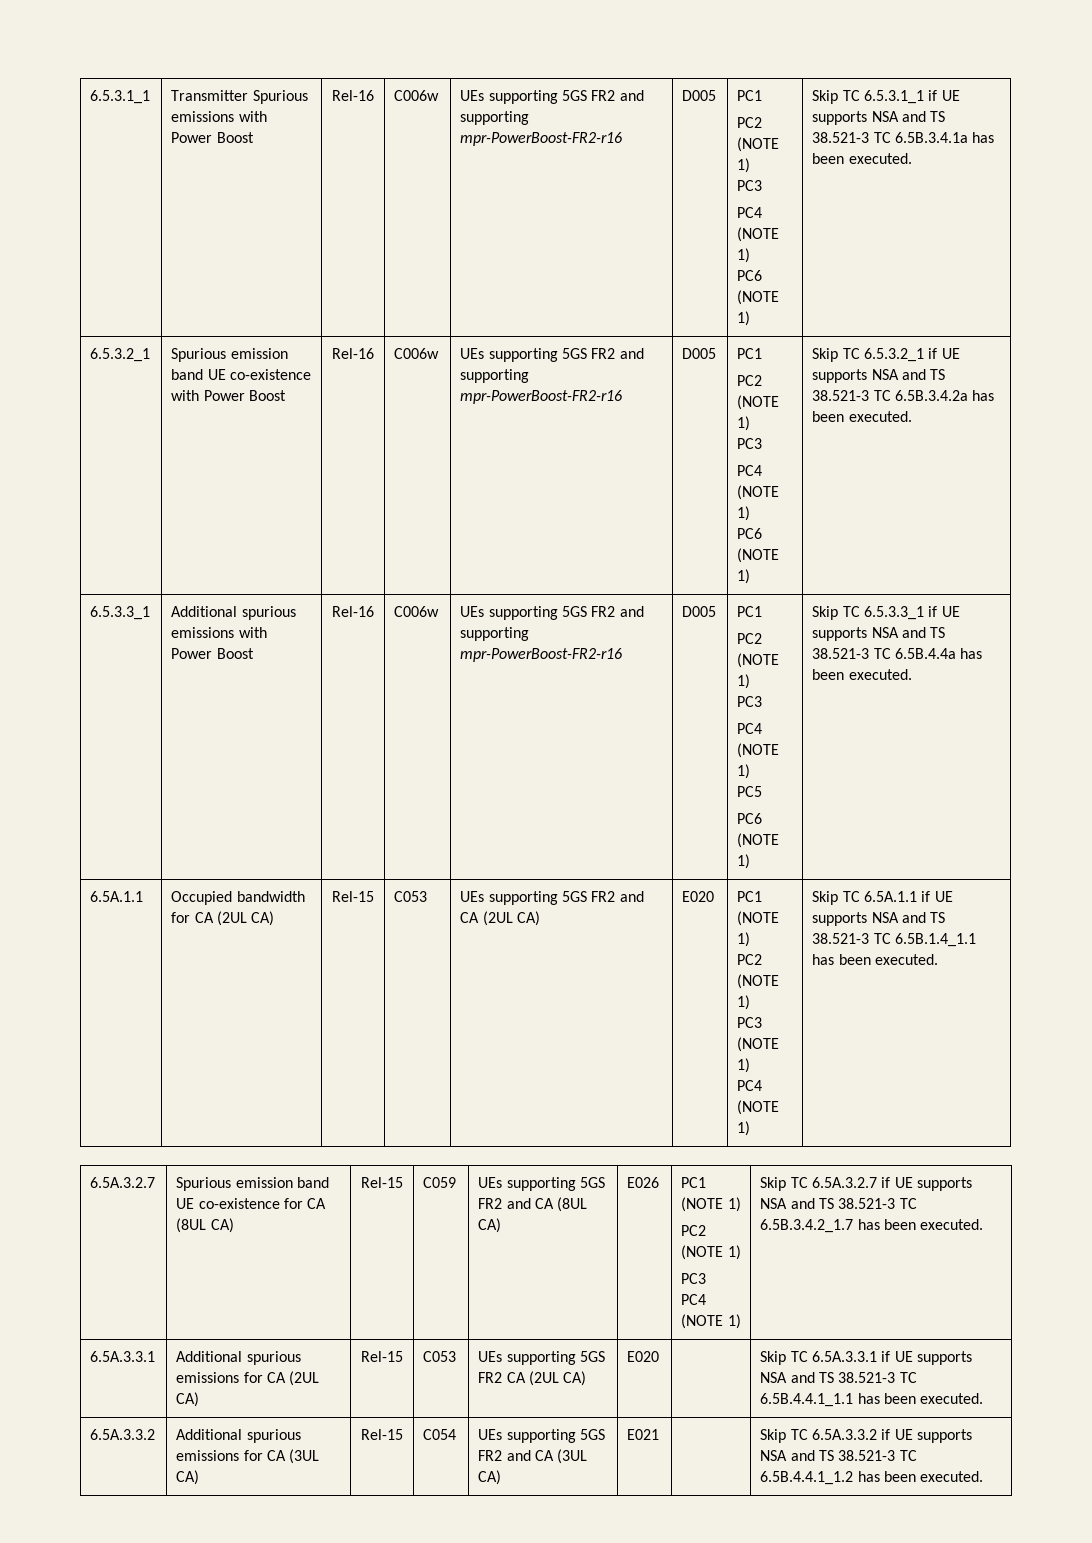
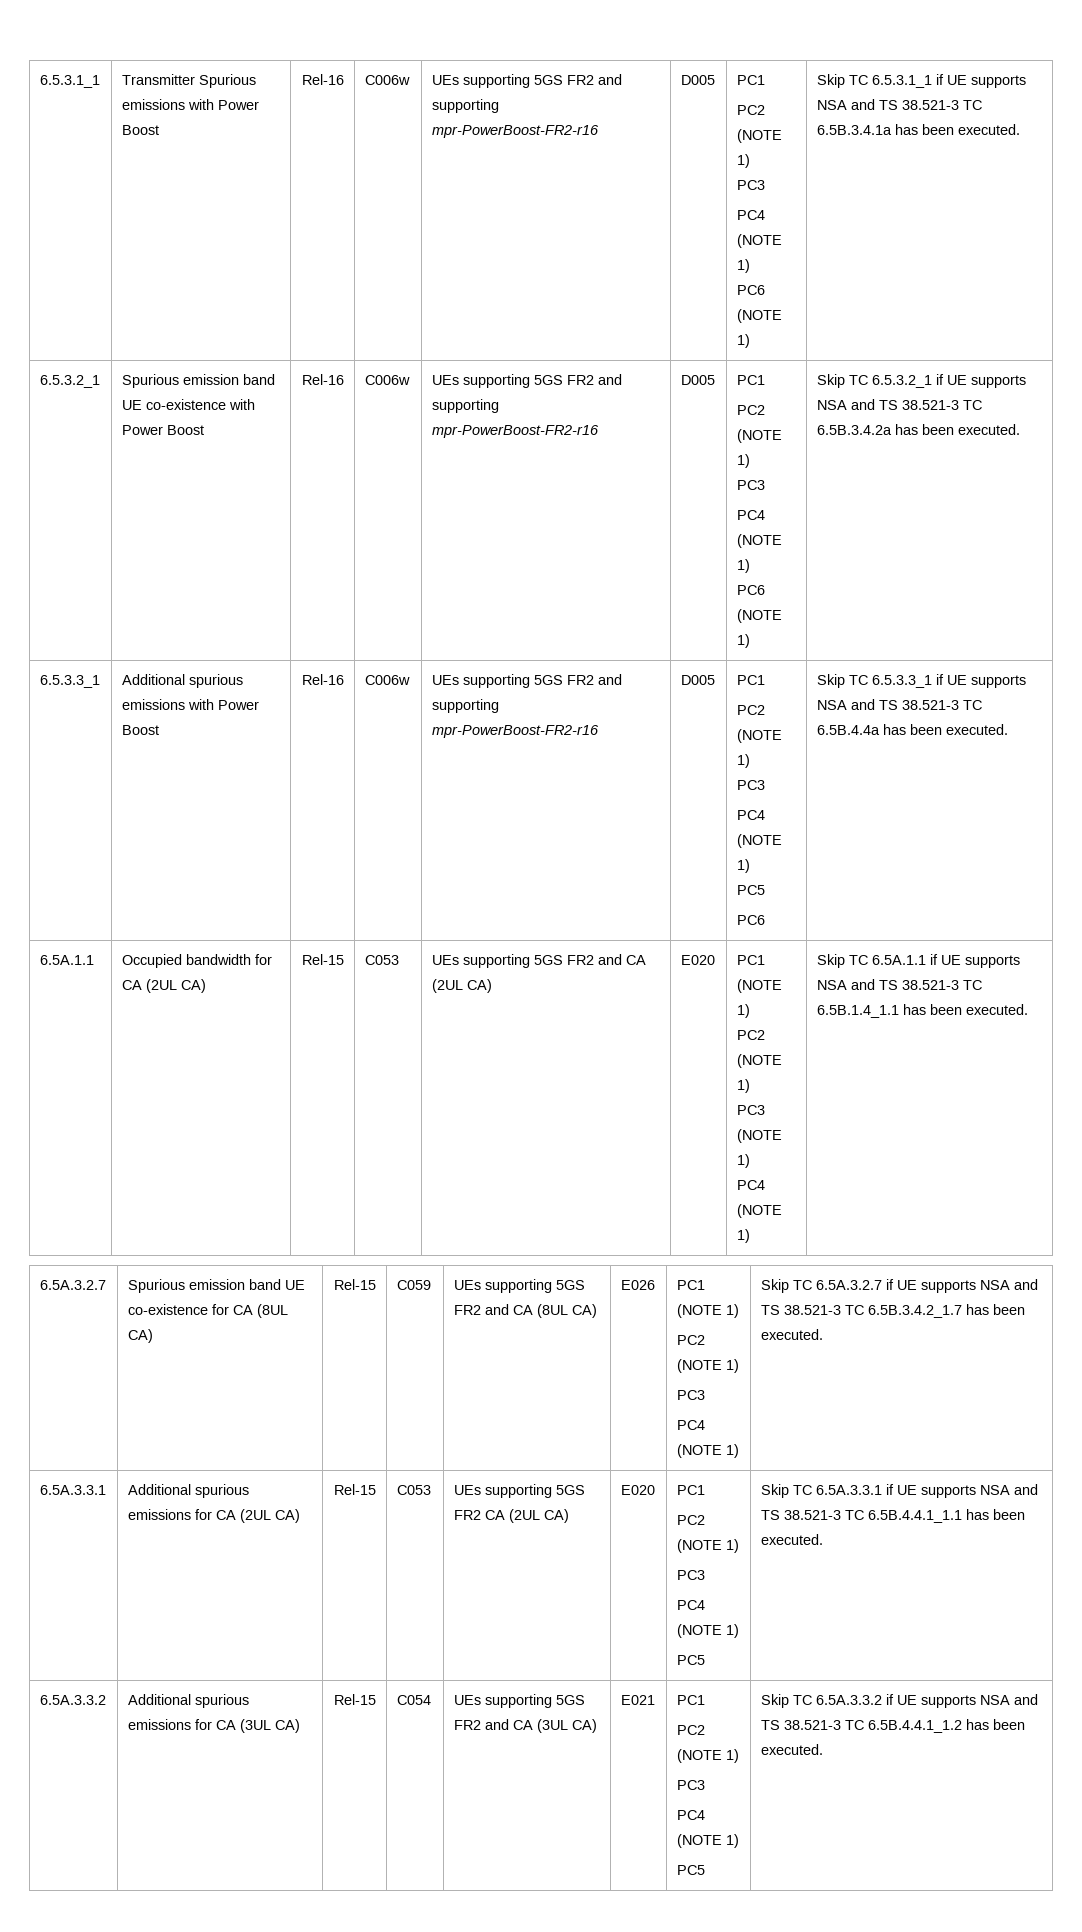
[737,833,780,848] [737,854,751,869] (NOTE 1) -> (765, 920) none
(660, 1356) none -> [676,1485,705,1495] [676,1515,705,1525] [676,1539,739,1553] [676,1570,705,1580] [676,1600,705,1610] [676,1624,739,1638] [676,1655,705,1665] PC1 // PC2 (NOTE 1) // PC3 // PC4 (NOTE 1) // PC5
(660, 1434) none -> [676,1695,705,1705] [676,1725,705,1735] [676,1749,739,1763] [676,1780,705,1790] [676,1810,705,1820] [676,1834,739,1848] [676,1865,705,1875] PC1 // PC2 (NOTE 1) // PC3 // PC4 (NOTE 1) // PC5

